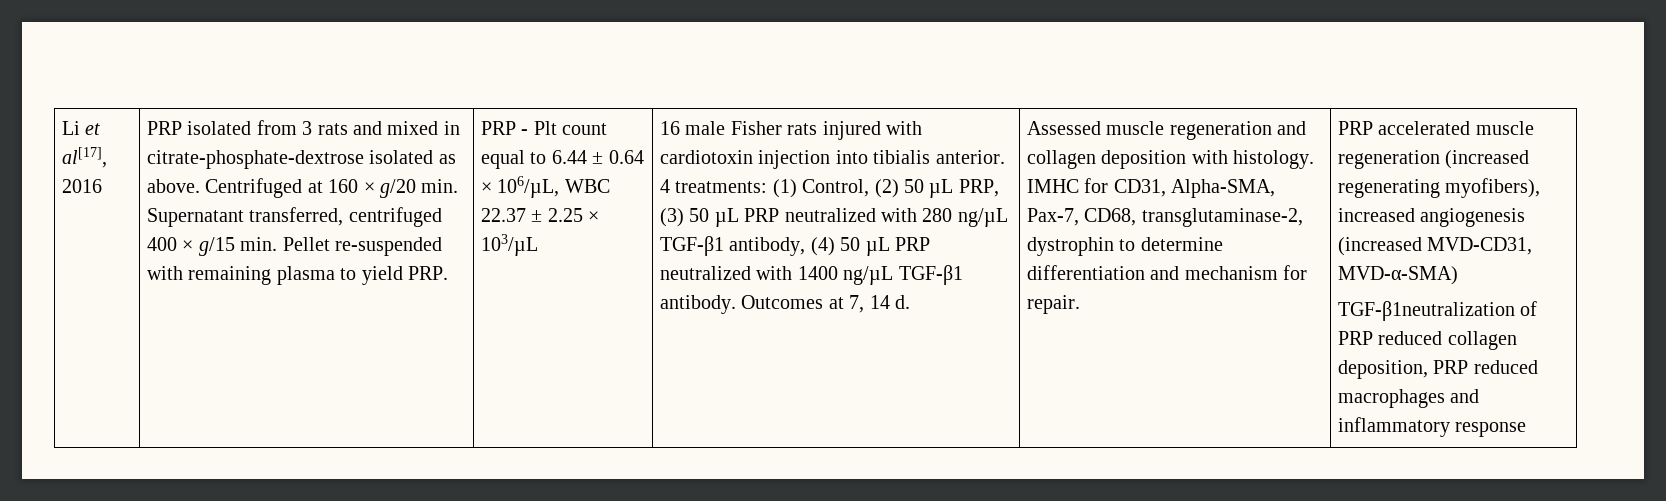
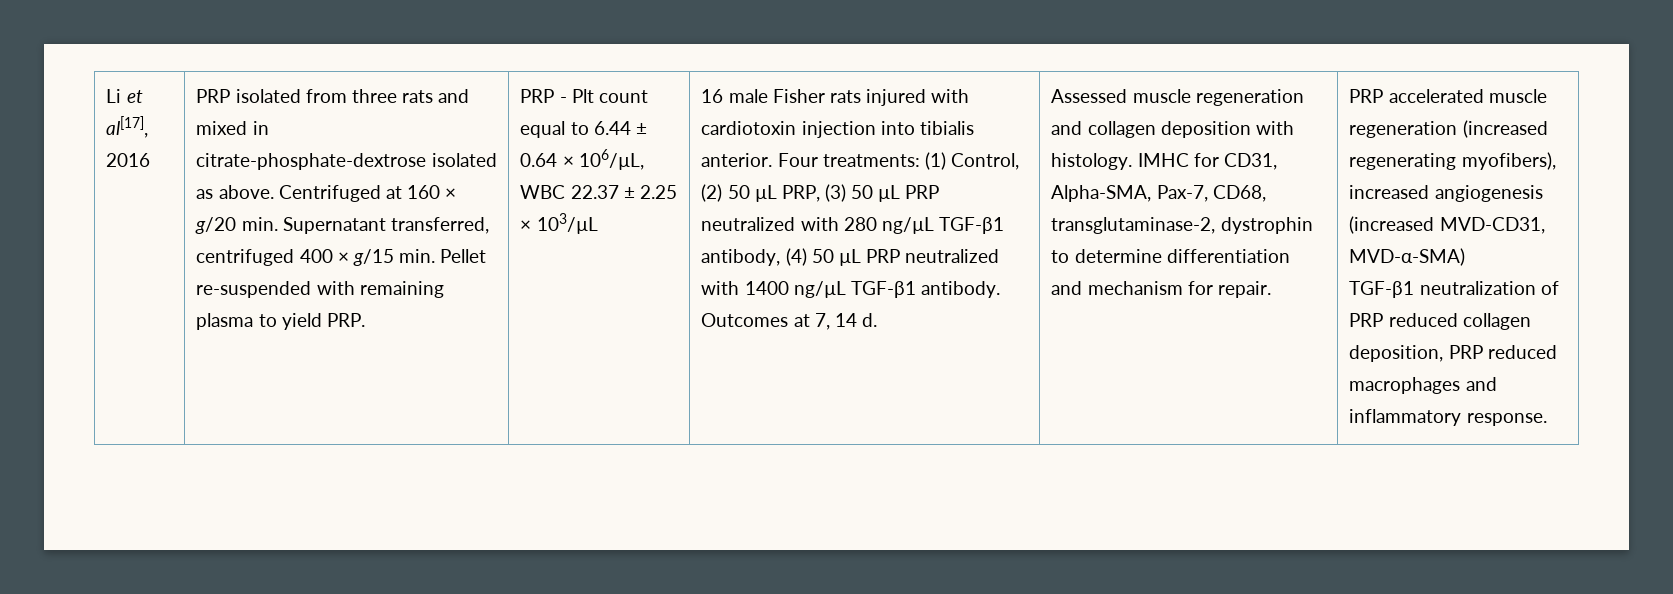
[302,121,313,135] 3 -> [351,89,397,103] three
[660,179,671,193] 4 -> [777,153,818,167] Four
[1338,301,1516,321] TGF-β1neutralization -> [1349,281,1536,298] TGF-β1 neutralization
[1455,422,1527,437] response -> [1466,413,1547,426] response.

